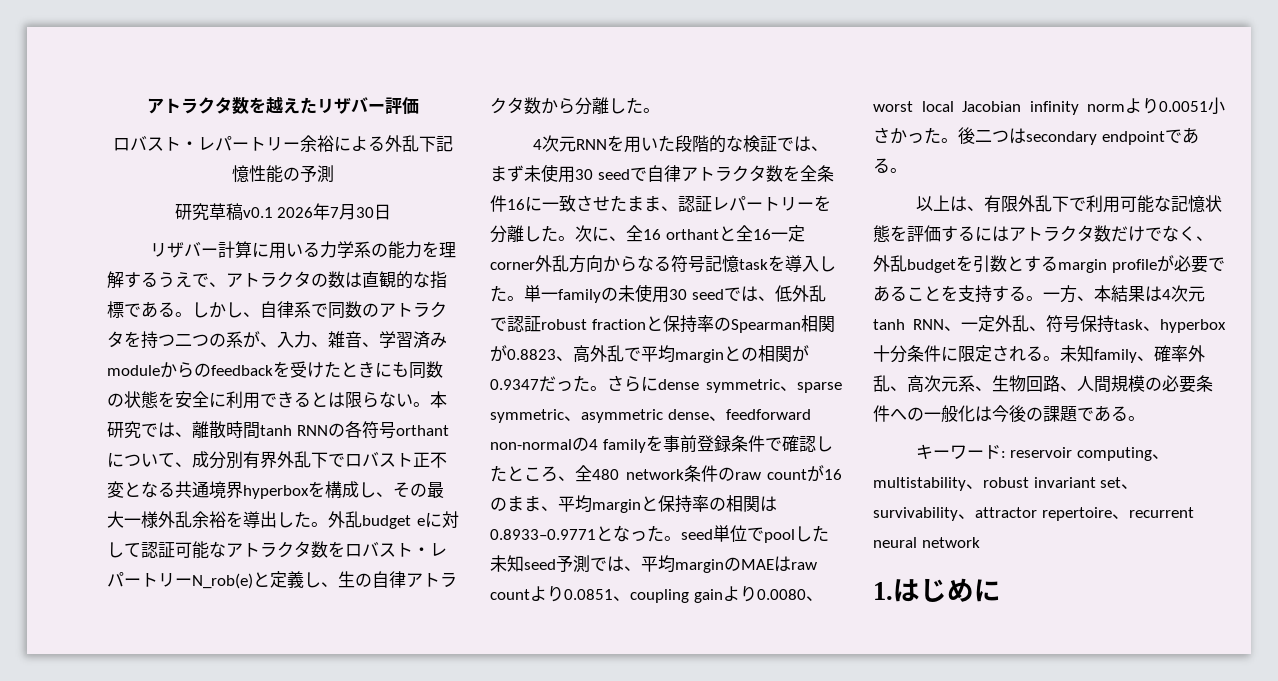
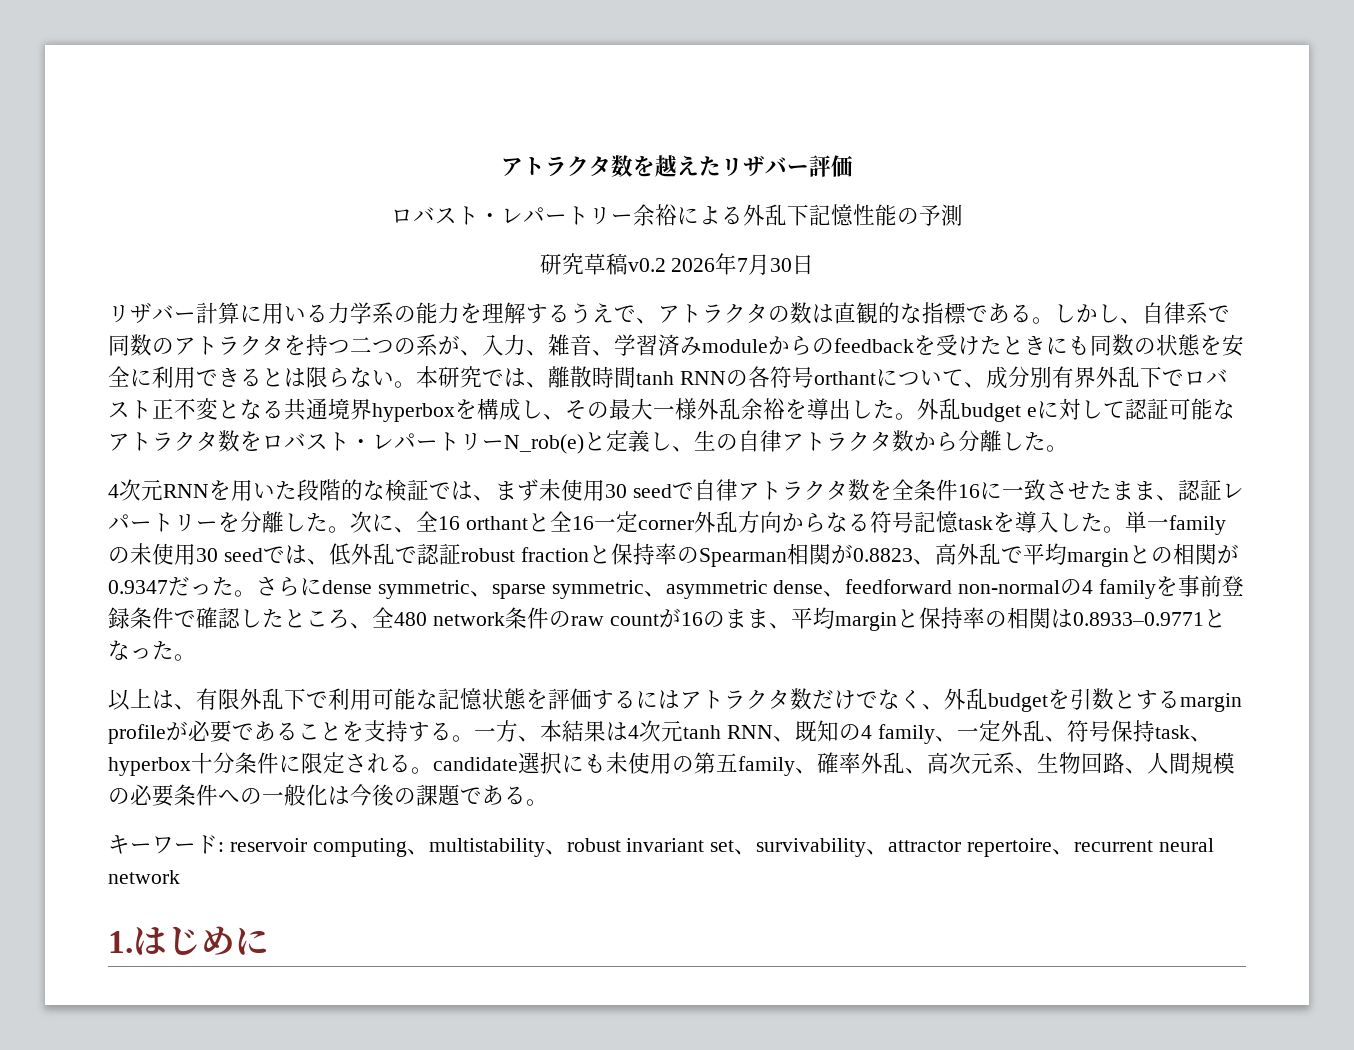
[242,207,273,218] v0.1 -> [627,258,666,272] v0.2
[681,525,829,543] [490,555,817,573] [490,586,823,603] [873,97,1225,115] [873,127,1199,145] [873,158,907,173] seed単位でpoolした未知seed予測では、平均marginのMAEはraw countより0.0851、coupling gainより0.0080、worst local Jacobian infinity normより0.0051小さかった。後二つはsecondary endpointである。 -> (196, 657) none
(961, 328) none -> [794,720,957,744] 既知の4 family、
[1060,345,1094,362] 未知 -> [433,752,738,774] candidate選択にも未使用の第五

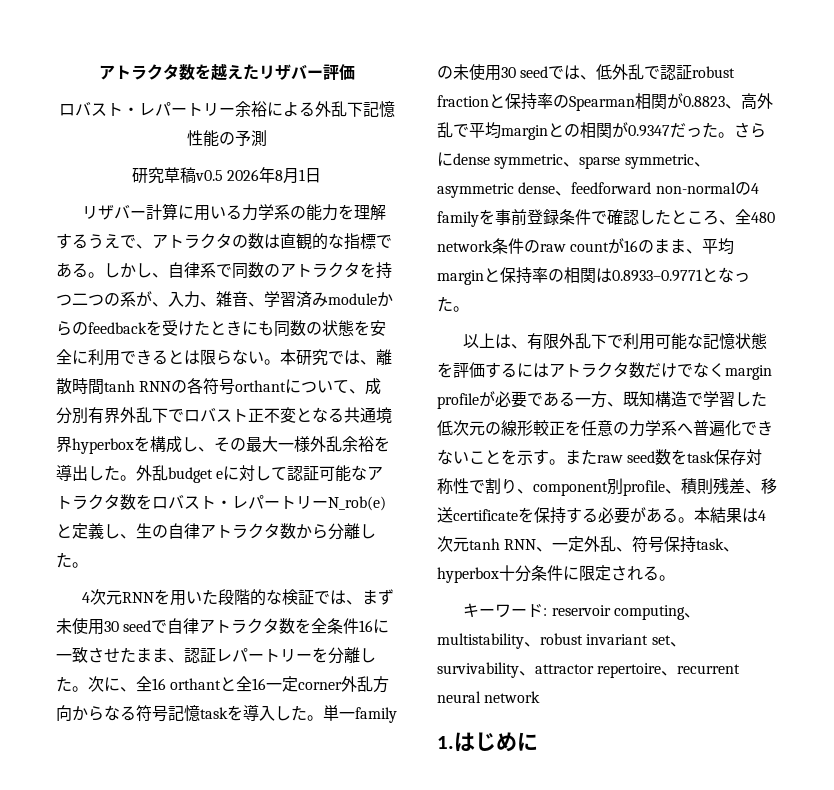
[627,253,793,275] v0.2 2026年7月30 -> [194,167,306,184] v0.5 2026年8月1
[922,688,1180,712] 、外乱budgetを引数とする -> (725, 370) none
[298,720,540,742] ことを支持する。一方、 -> [575,391,767,408] [437,420,773,437] [437,449,763,465] [437,478,777,496] [437,507,694,524] 一方、既知構造で学習した低次元の線形較正を任意の力学系へ普遍化できないことを示す。またraw seed数をtask保存対称性で割り、component別profile、積則残差、移送certificateを保持する必要がある。
[794,720,957,744] 既知の4 family、 -> (553, 549) none
[433,752,1235,776] [108,784,548,807] candidate選択にも未使用の第五family、確率外乱、高次元系、生物回路、人間規模の必要条件への一般化は今後の課題である。 -> (675, 578) none

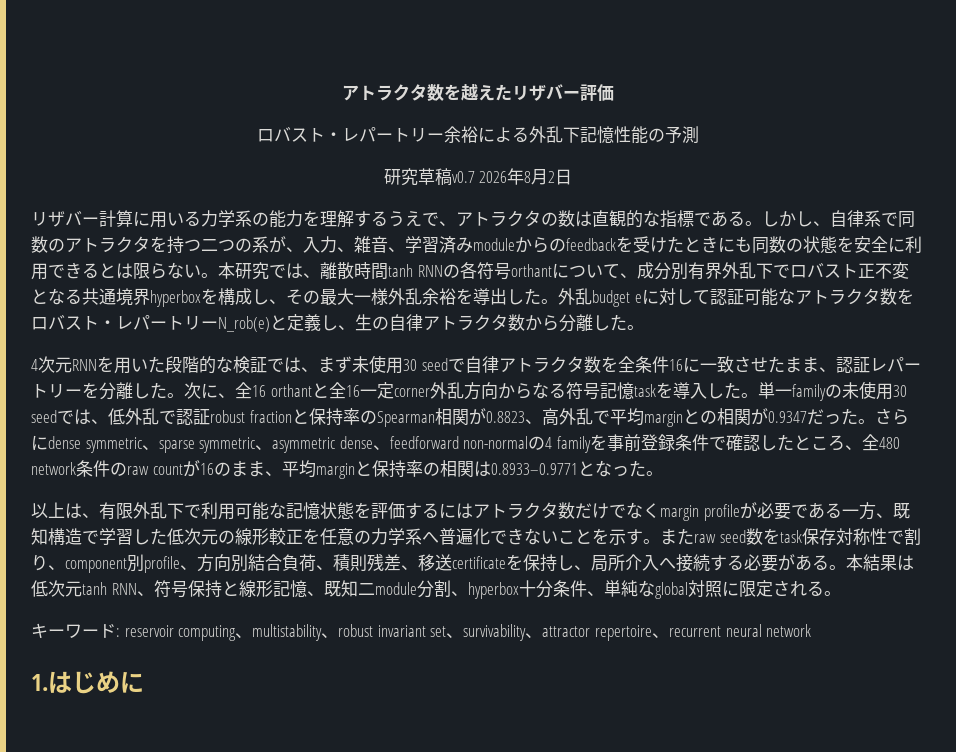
[194,170,223,181] v0.5 -> [451,171,475,183] v0.7
[299,169,306,181] 1 -> [548,171,556,183] 2
(681, 491) none -> [197,554,333,572] 方向別結合負荷、
(566, 515) none -> [557,554,710,572] し、局所介入へ接続
[758,510,766,521] 4 -> [31,580,48,597] 低
[552,536,740,553] [437,565,563,583] 一定外乱、符号保持task、hyperbox十分条件 -> [153,580,722,599] 符号保持と線形記憶、既知二module分割、hyperbox十分条件、単純なglobal対照

